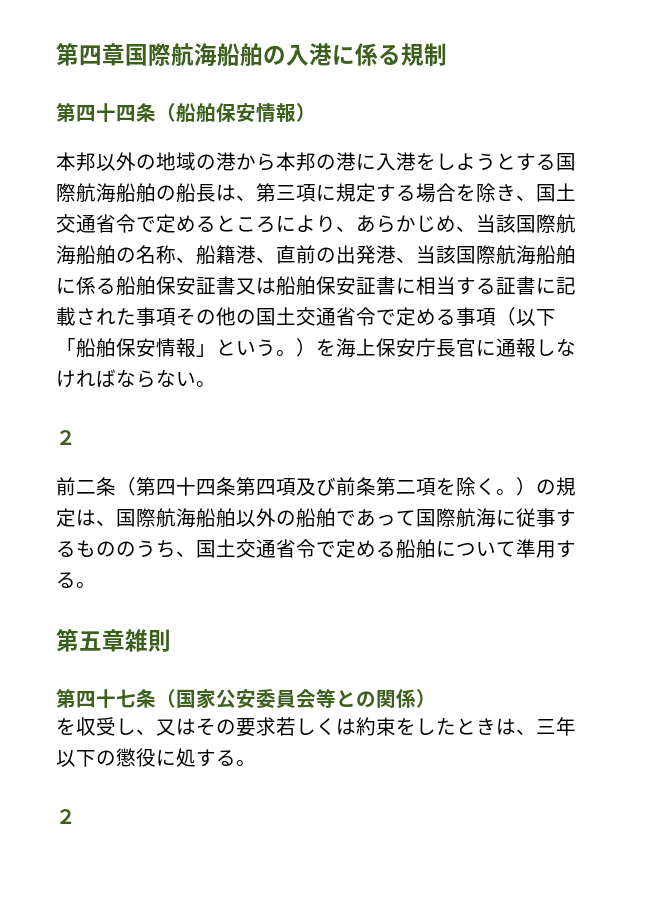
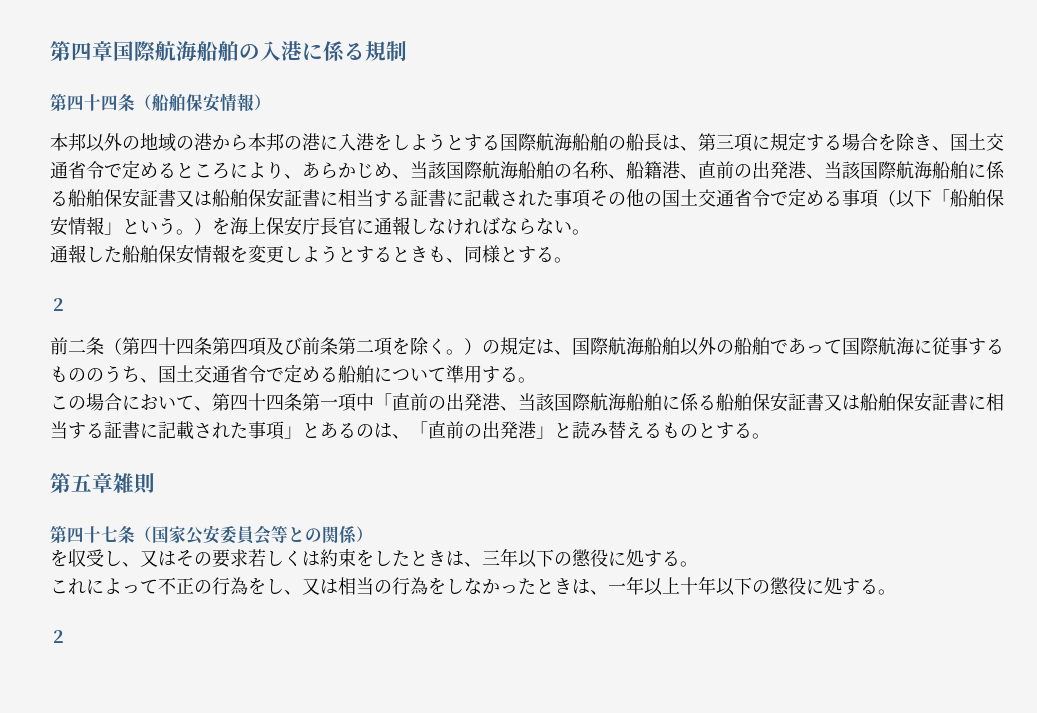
(216, 384) none -> [50,244,572,264] // 通報した船舶保安情報を変更しようとするときも、同様とする。
(96, 585) none -> [50,392,1004,412] [50,421,770,440] // この場合において、第四十四条第一項中「直前の出発港、当該国際航海船舶に係る船舶保安証書又は船舶保安証書に相当する証書に記載された事項」とあるのは、「直前の出発港」と読み替えるものとする。
(256, 763) none -> [50,576,896,596] // これによって不正の行為をし、又は相当の行為をしなかったときは、一年以上十年以下の懲役に処する。

